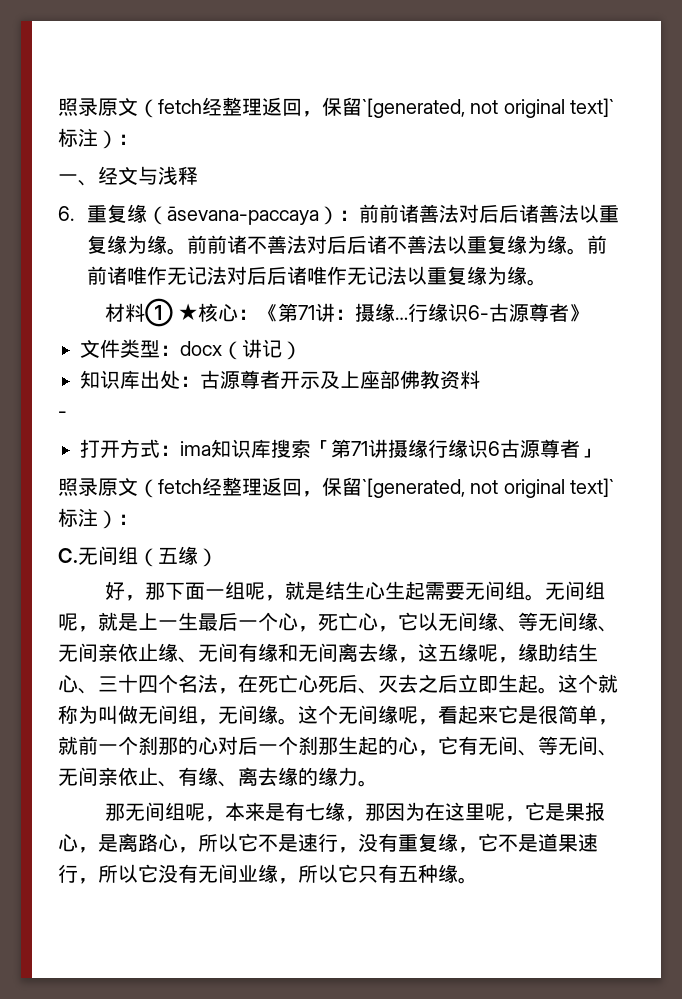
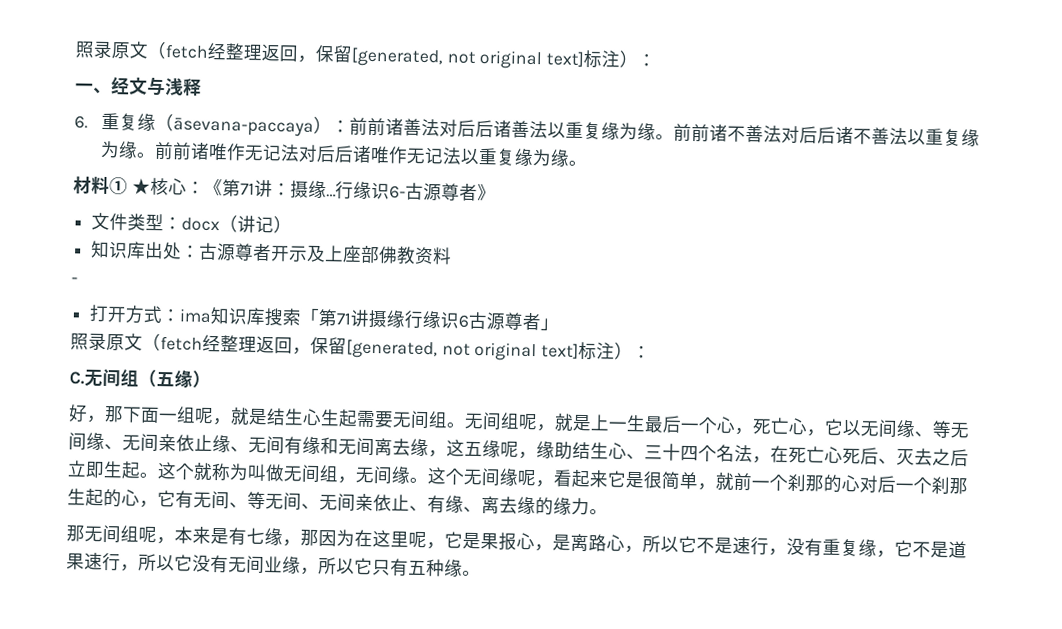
[58,97,615,118] 照录原文（fetch经整理返回，保留`[generated, not original text]` -> [75,40,585,70] 照录原文（fetch经整理返回，保留[generated, not original text]
[362,478,615,498] `[generated, not original text]` -> [346,339,580,362] [generated, not original text]

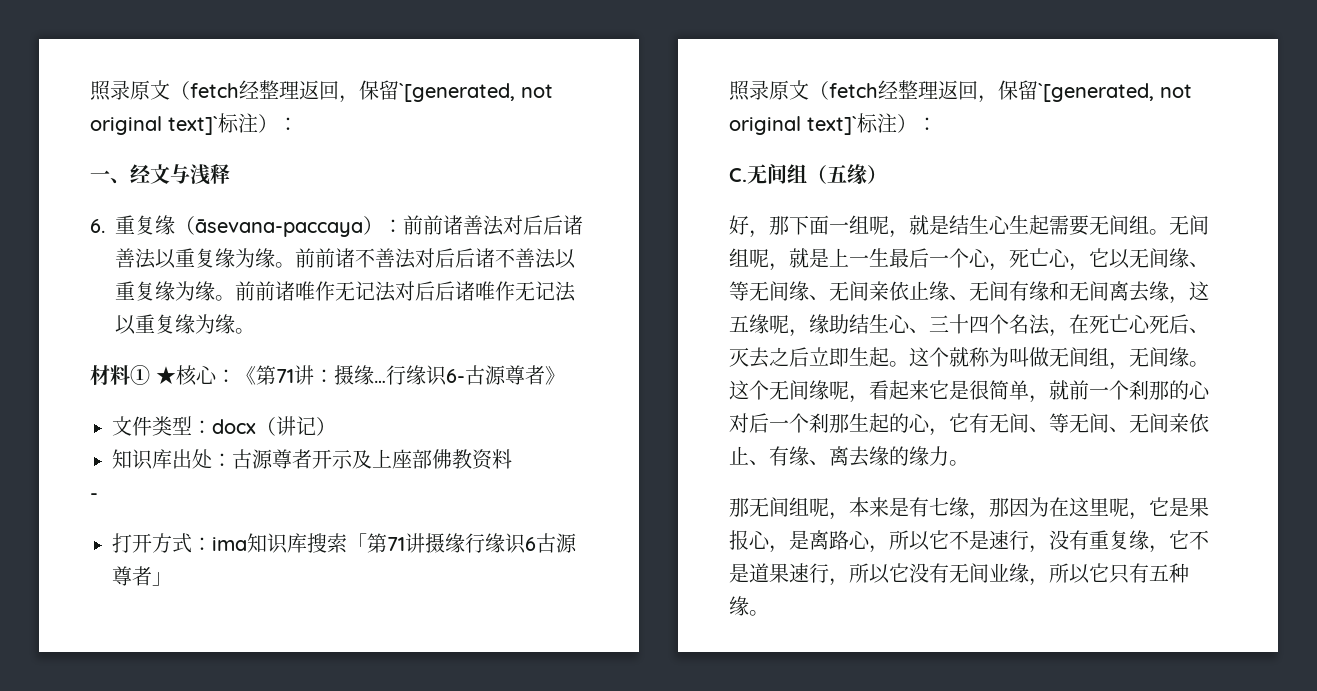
[75,40,585,70] 照录原文（fetch经整理返回，保留[generated, not original text] -> [90,80,553,103] [90,116,218,135] 照录原文（fetch经整理返回，保留`[generated, not original text]`
[346,339,580,362] [generated, not original text] -> [1038,83,1192,102] [729,116,857,135] `[generated, not original text]`

